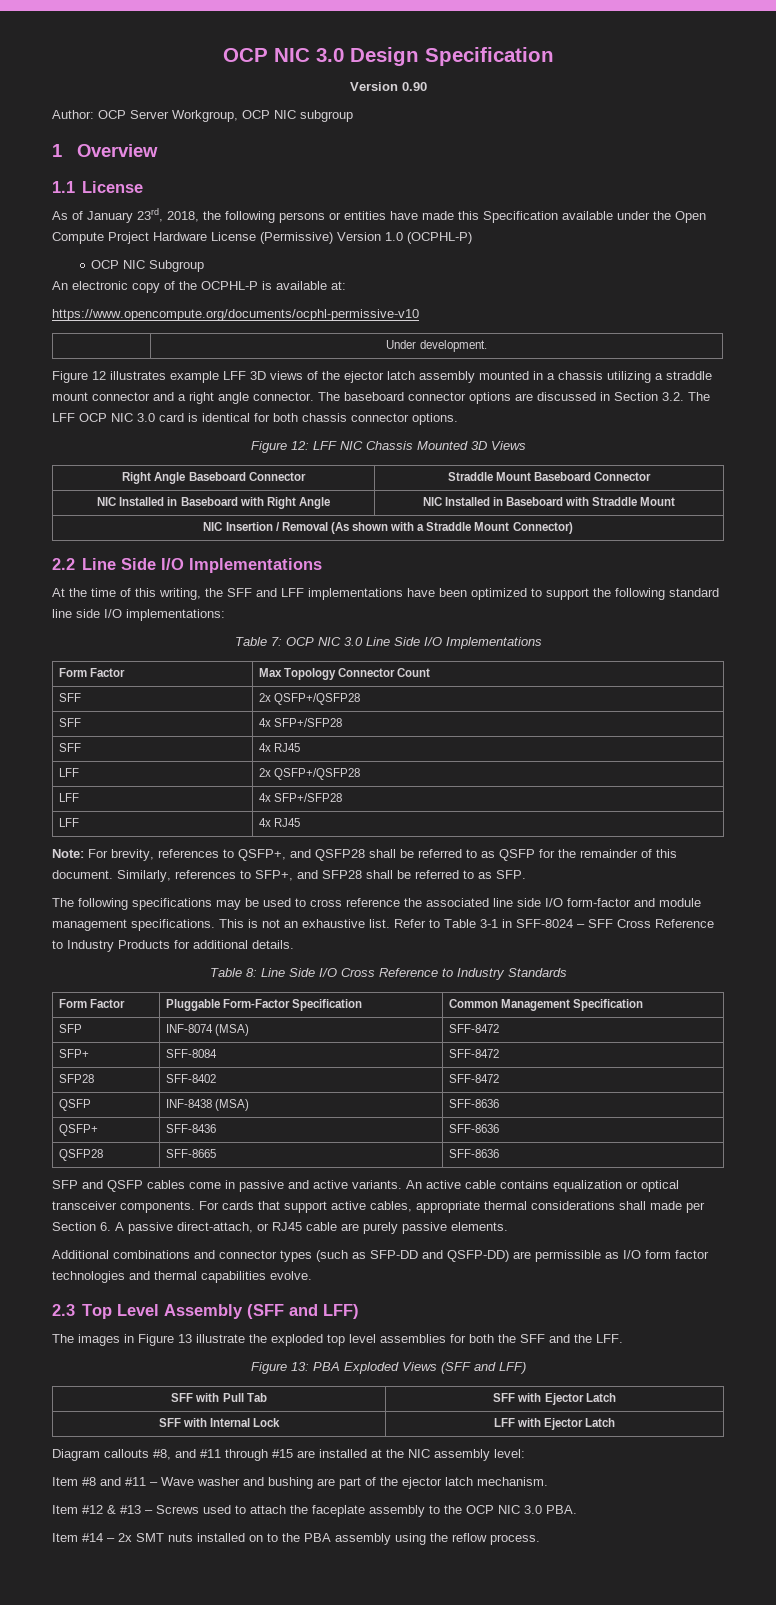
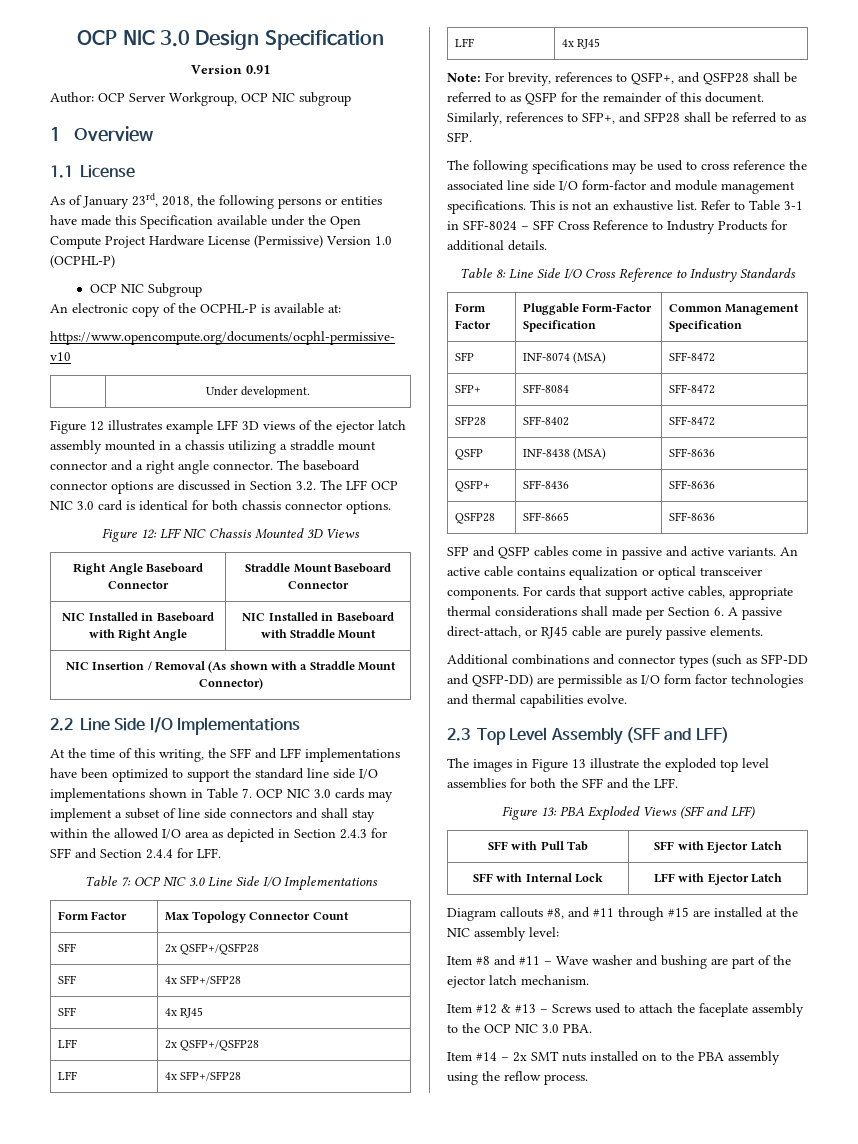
[401,82,427,91] 0.90 -> [246,65,270,74] 0.91
[615,588,665,600] following -> (251, 773) none
[126,609,225,621] implementations: -> [50,788,393,802] [50,808,375,822] [50,828,387,842] [50,848,221,859] implementations shown in Table 7. OCP NIC 3.0 cards may implement a subset of line side connectors and shall stay within the allowed I/O area as depicted in Section 2.4.3 for SFF and Section 2.4.4 for LFF.

